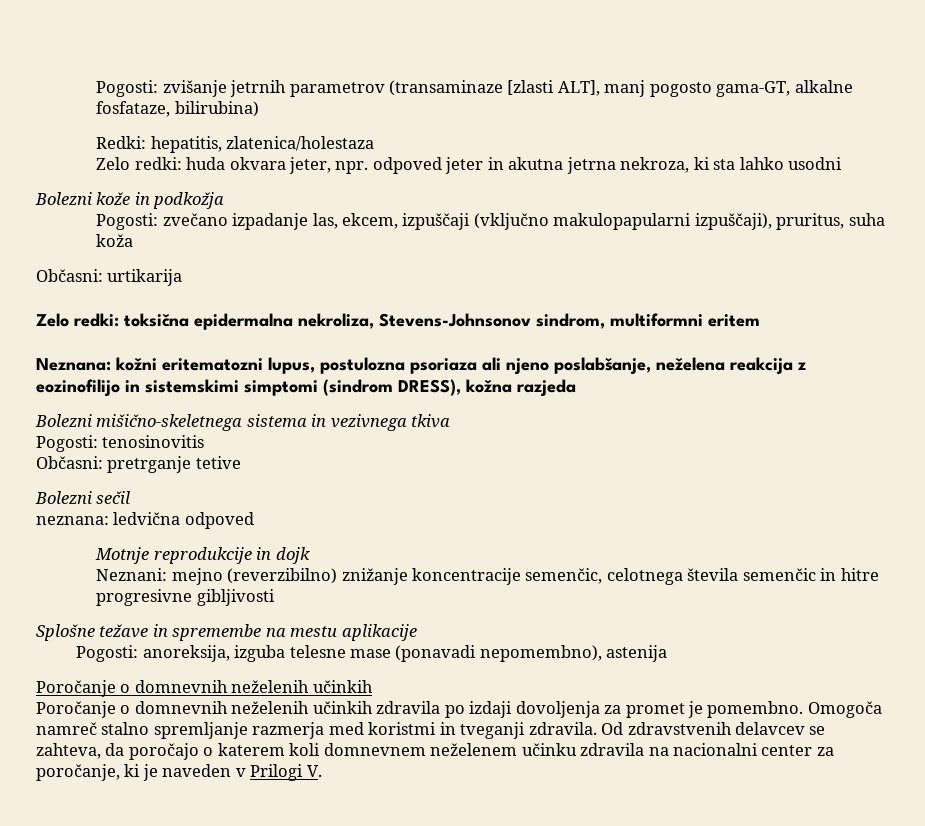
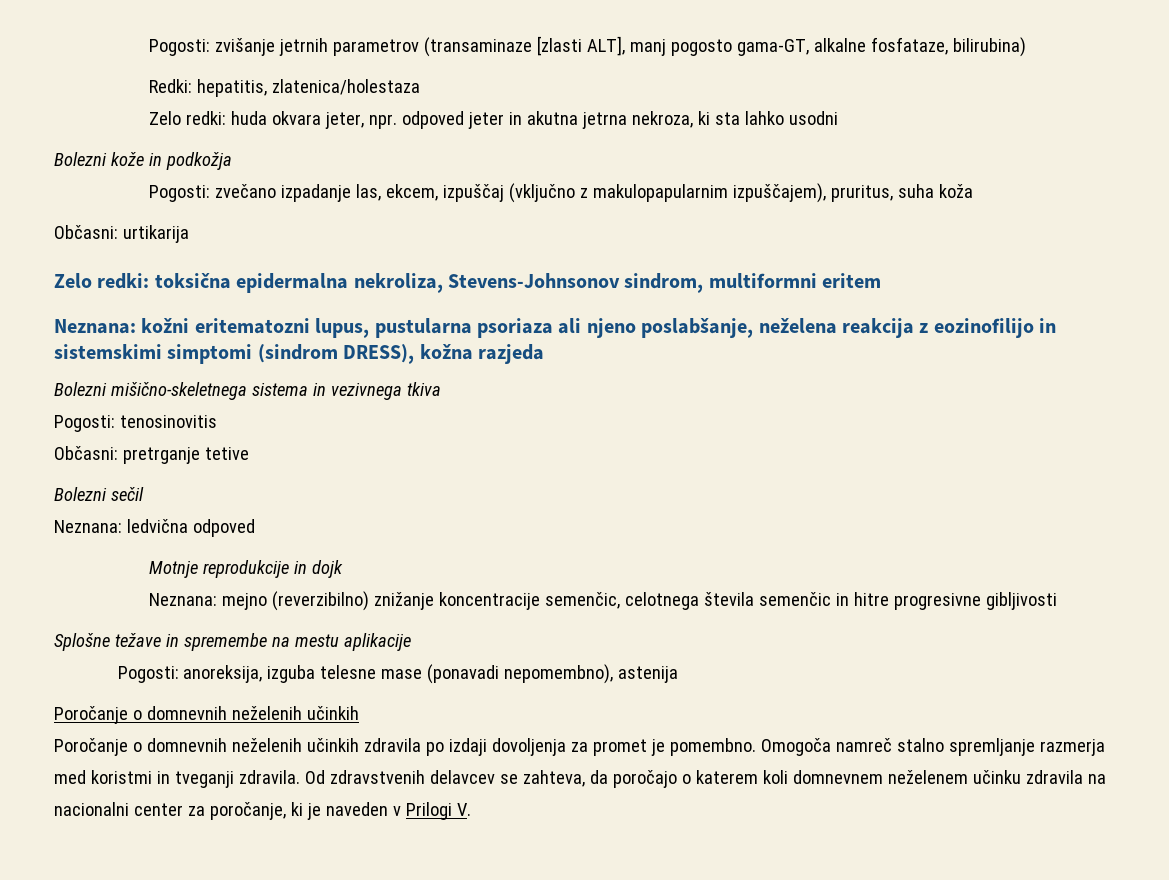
[402,213,772,230] izpuščaji (vključno makulopapularni izpuščaji), -> [443,183,827,203] izpuščaj (vključno z makulopapularnim izpuščajem),
[320,357,405,374] postulozna -> [374,318,472,338] pustularna
[36,516,109,525] neznana: -> [54,520,122,533] Neznana:
[96,568,168,581] Neznani: -> [149,593,218,606] Neznana:

